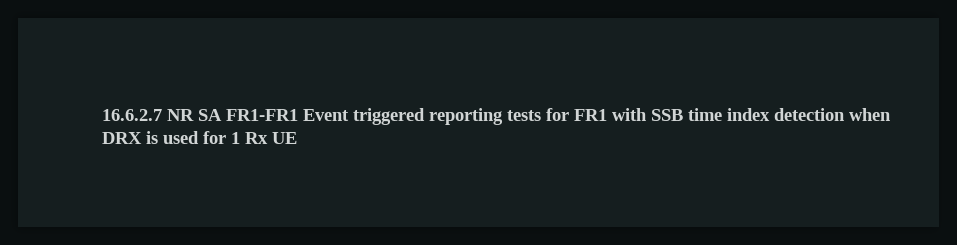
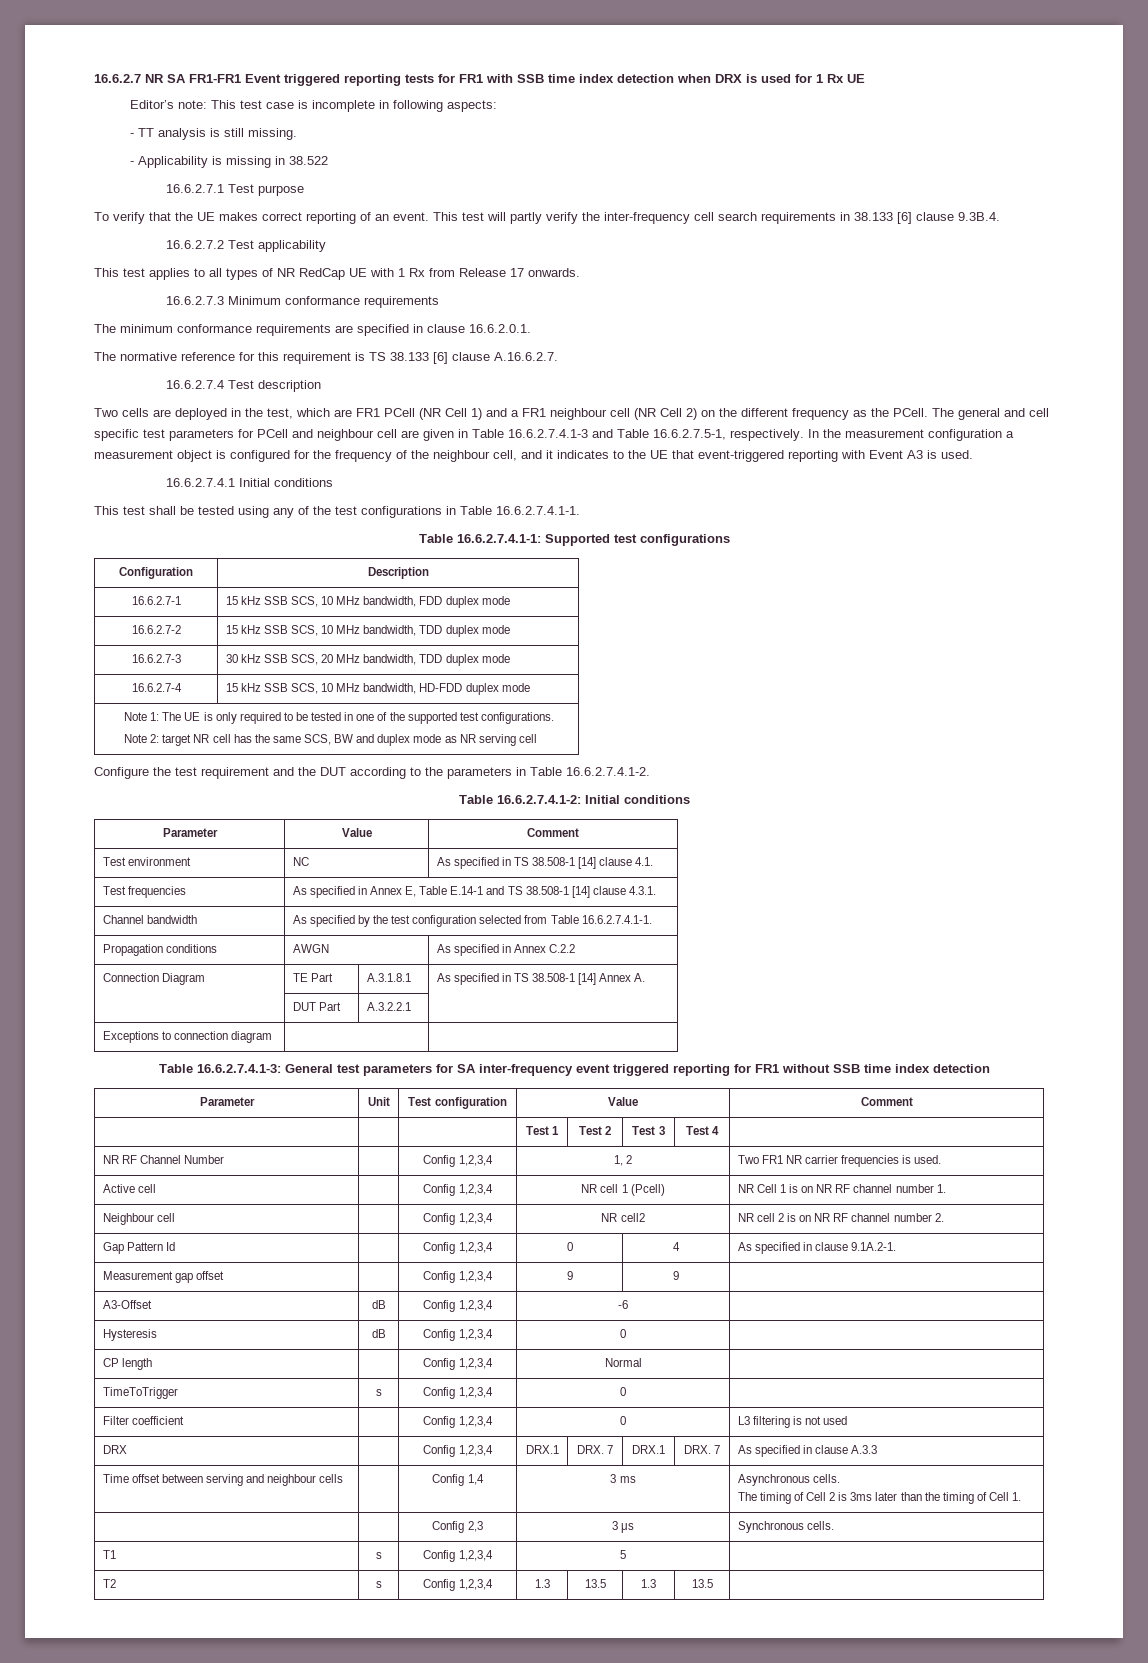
(297, 138) none -> [129,100,497,112] [129,128,297,140] [129,156,328,168] [165,184,304,196] [94,212,1000,224] [165,240,326,252] [94,268,580,280] [165,296,439,308] [94,324,531,336] [94,352,558,364] [165,380,321,392] [94,408,1049,420] [94,429,1014,441] [94,450,973,462] [165,478,333,487] [94,506,580,518] [418,534,730,546] [119,567,193,579] [367,567,429,579] [131,596,181,605] [225,596,510,608] [131,625,181,634] [225,625,510,637] [131,654,181,663] [225,654,510,666] [131,683,182,692] [225,683,530,695] [124,712,554,724] [124,734,537,746] [94,767,650,779] [458,795,690,804] [162,828,218,837] [341,828,372,837] [527,828,579,837] [102,857,191,866] [292,857,309,866] [436,857,654,869] [102,886,186,898] [292,886,656,898] [102,915,197,924] [292,915,652,927] [102,944,217,956] [292,944,329,953] [436,944,576,956] [102,973,205,985] [292,973,333,982] [366,973,411,982] [436,973,646,985] [292,1002,341,1011] [366,1002,411,1011] [102,1031,272,1043] [158,1064,990,1076] [199,1097,255,1106] [367,1097,390,1106] [408,1097,507,1109] [608,1097,638,1106] [860,1097,913,1106] [525,1126,560,1135] [578,1126,612,1135] [632,1126,665,1135] [685,1126,720,1135] [102,1155,224,1164] [423,1155,493,1167] [613,1155,633,1166] [737,1155,942,1167] [102,1184,156,1193] [423,1184,493,1196] [581,1184,665,1196] [737,1184,946,1193] [102,1213,175,1225] [423,1213,493,1225] [601,1213,645,1222] [737,1213,944,1222] [102,1242,175,1254] [423,1242,493,1254] [566,1242,573,1251] [673,1242,680,1251] [737,1242,897,1254] [102,1271,224,1283] [423,1271,493,1283] [566,1271,573,1280] [673,1271,679,1280] [102,1300,152,1309] [371,1300,386,1309] [423,1300,493,1312] [618,1300,628,1309] [102,1329,157,1341] [371,1329,386,1338] [423,1329,493,1341] [620,1329,626,1338] [102,1358,152,1370] [423,1358,493,1370] [604,1358,642,1367] [102,1387,178,1399] [375,1389,382,1396] [423,1387,493,1399] [620,1387,626,1396] [102,1416,184,1425] [423,1416,493,1428] [620,1416,626,1425] [737,1416,848,1428] [102,1445,127,1454] [423,1445,493,1457] [525,1445,559,1454] [576,1445,614,1454] [632,1445,665,1454] [683,1445,721,1454] [737,1445,878,1457] [102,1474,344,1486] [432,1474,484,1486] [610,1474,636,1483] [737,1474,840,1486] [737,1492,1022,1504] [432,1521,483,1533] [611,1521,635,1533] [737,1521,834,1533] [102,1550,116,1559] [375,1552,382,1559] [423,1550,493,1562] [620,1550,626,1559] [102,1579,116,1588] [375,1581,382,1588] [423,1579,493,1591] [534,1579,550,1588] [584,1579,606,1588] [641,1579,656,1588] [691,1579,713,1588] // Editor’s note: This test case is incomplete in following aspects: // - TT analysis is still missing. // - Applicability is missing in 38.522 // 16.6.2.7.1 Test purpose // To verify that the UE makes correct reporting of an event. This test will partly verify the inter-frequency cell search requirements in 38.133 [6] clause 9.3B.4. // 16.6.2.7.2 Test applicability // This test applies to all types of NR RedCap UE with 1 Rx from Release 17 onwards. // 16.6.2.7.3 Minimum conformance requirements // The minimum conformance requirements are specified in clause 16.6.2.0.1. // The normative reference for this requirement is TS 38.133 [6] clause A.16.6.2.7. // 16.6.2.7.4 Test description // Two cells are deployed in the test, which are FR1 PCell (NR Cell 1) and a FR1 neighbour cell (NR Cell 2) on the different frequency as the PCell. The general and cell specific test parameters for PCell and neighbour cell are given in Table 16.6.2.7.4.1-3 and Table 16.6.2.7.5-1, respectively. In the measurement configuration a measurement object is configured for the frequency of the neighbour cell, and it indicates to the UE that event-triggered reporting with Event A3 is used. // 16.6.2.7.4.1 Initial conditions // This test shall be tested using any of the test configurations in Table 16.6.2.7.4.1-1. // Table 16.6.2.7.4.1-1: Supported test configurations // Configuration | Description // 16.6.2.7-1 | 15 kHz SSB SCS, 10 MHz bandwidth, FDD duplex mode // 16.6.2.7-2 | 15 kHz SSB SCS, 10 MHz bandwidth, TDD duplex mode // 16.6.2.7-3 | 30 kHz SSB SCS, 20 MHz bandwidth, TDD duplex mode // 16.6.2.7-4 | 15 kHz SSB SCS, 10 MHz bandwidth, HD-FDD duplex mode // Note 1: The UE is only required to be tested in one of the supported test configurations. // Note 2: target NR cell has the same SCS, BW and duplex mode as NR serving cell // Configure the test requirement and the DUT according to the parameters in Table 16.6.2.7.4.1-2. // Table 16.6.2.7.4.1-2: Initial conditions // Parameter | Value | Comment // Test environment | NC | As specified in TS 38.508-1 [14] clause 4.1. // Test frequencies | As specified in Annex E, Table E.14-1 and TS 38.508-1 [14] clause 4.3.1. // Channel bandwidth | As specified by the test configuration selected from Table 16.6.2.7.4.1-1. // Propagation conditions | AWGN | As specified in Annex C.2.2 // Connection Diagram | TE Part | A.3.1.8.1 | As specified in TS 38.508-1 [14] Annex A. // | DUT Part | A.3.2.2.1 | // Exceptions to connection diagram | | // Table 16.6.2.7.4.1-3: General test parameters for SA inter-frequency event triggered reporting for FR1 without SSB time index detection // Parameter | Unit | Test configuration | Value | Comment // | | | Test 1 | Test 2 | Test 3 | Test 4 | // NR RF Channel Number | | Config 1,2,3,4 | 1, 2 | Two FR1 NR carrier frequencies is used. // Active cell | | Config 1,2,3,4 | NR cell 1 (Pcell) | NR Cell 1 is on NR RF channel number 1. // Neighbour cell | | Config 1,2,3,4 | NR cell2 | NR cell 2 is on NR RF channel number 2. // Gap Pattern Id | | Config 1,2,3,4 | 0 | 4 | As specified in clause 9.1A.2-1. // Measurement gap offset | | Config 1,2,3,4 | 9 | 9 | // A3-Offset | dB | Config 1,2,3,4 | -6 | // Hysteresis | dB | Config 1,2,3,4 | 0 | // CP length | | Config 1,2,3,4 | Normal | // TimeToTrigger | s | Config 1,2,3,4 | 0 | // Filter coefficient | | Config 1,2,3,4 | 0 | L3 filtering is not used // DRX | | Config 1,2,3,4 | DRX.1 | DRX. 7 | DRX.1 | DRX. 7 | As specified in clause A.3.3 // Time offset between serving and neighbour cells | | Config 1,4 | 3 ms | Asynchronous cells. // The timing of Cell 2 is 3ms later than the timing of Cell 1. // | | Config 2,3 | 3 μs | Synchronous cells. // T1 | s | Config 1,2,3,4 | 5 | // T2 | s | Config 1,2,3,4 | 1.3 | 13.5 | 1.3 | 13.5 |

